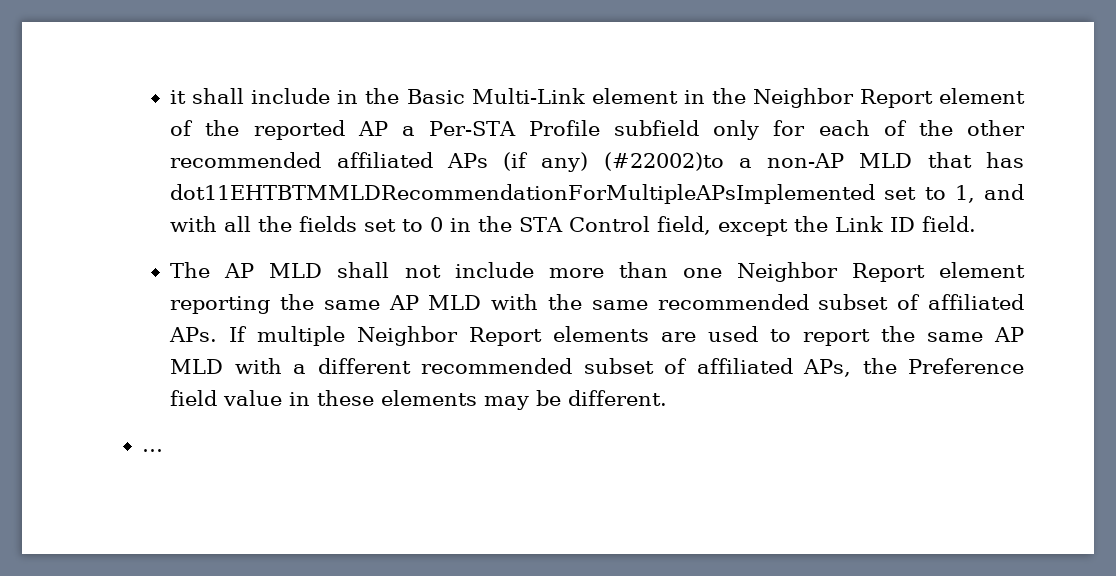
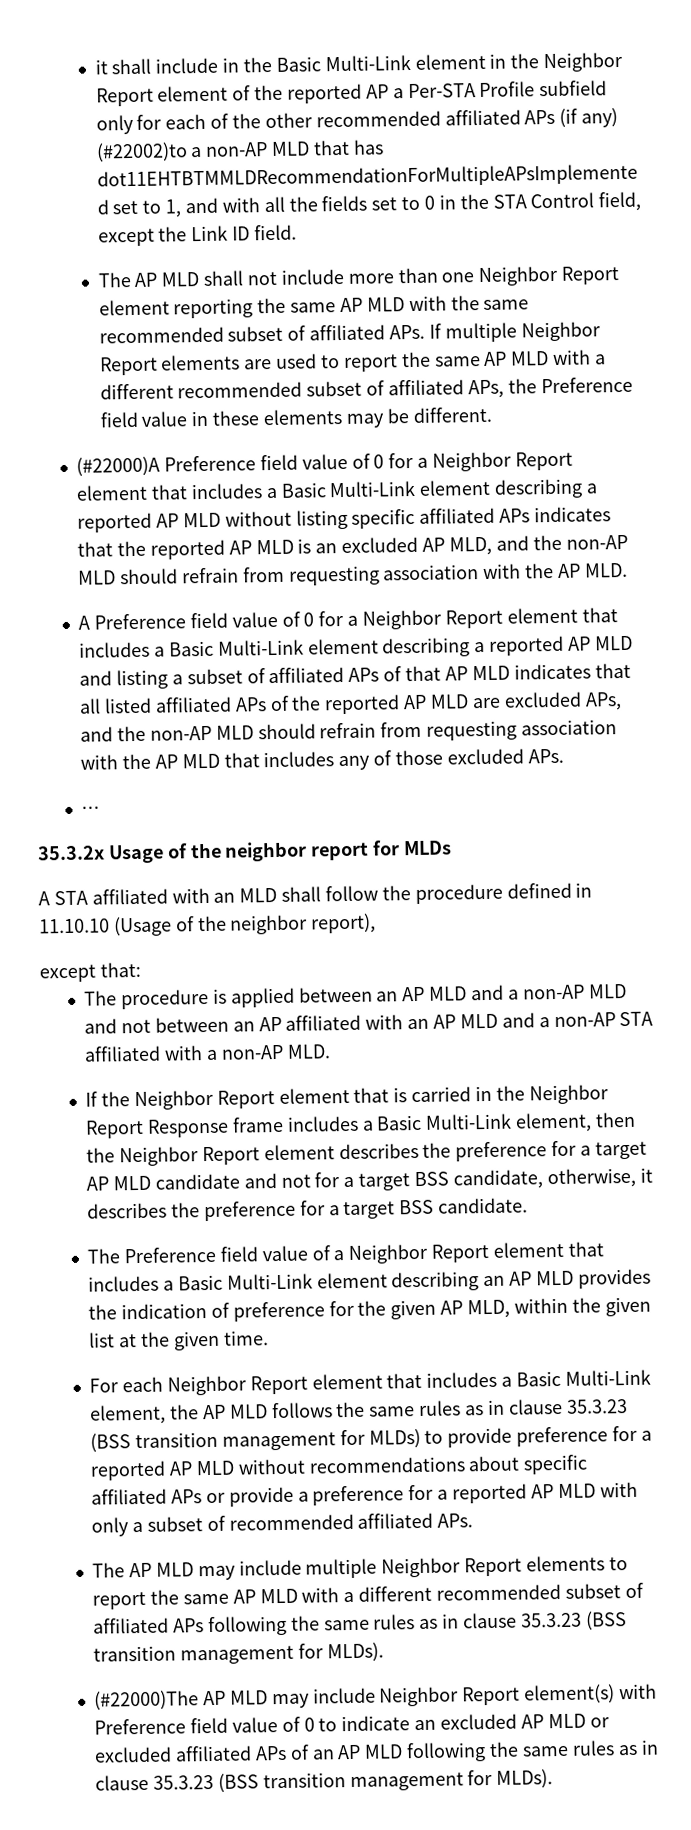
[142,449,164,452] … -> [76,451,573,477] [76,478,598,501] [77,506,612,533] [77,534,628,560] [78,562,628,586] [78,607,618,630] [79,635,633,658] [79,662,631,690] [79,691,622,715] [80,719,618,742] [80,748,564,771] [81,806,101,815] [37,840,453,864] [38,882,593,906] [39,913,377,937] [39,961,141,983] [84,983,627,1010] [84,1011,654,1034] [84,1044,331,1062] [85,1084,609,1111] [85,1111,637,1139] [86,1140,647,1167] [86,1167,653,1191] [87,1197,529,1222] [87,1241,604,1264] [88,1268,651,1292] [88,1296,651,1322] [88,1330,269,1351] [89,1369,651,1396] [89,1398,628,1425] [90,1425,652,1453] [90,1454,589,1481] [91,1481,638,1507] [91,1512,474,1537] [92,1555,628,1581] [92,1582,644,1610] [93,1611,627,1637] [93,1642,384,1665] [94,1683,658,1711] [94,1713,610,1735] [94,1739,659,1763] [95,1769,554,1793] (#22000)A Preference field value of 0 for a Neighbor Report element that includes a Basic Multi-Link element describing a reported AP MLD without listing specific affiliated APs indicates that the reported AP MLD is an excluded AP MLD, and the non-AP MLD should refrain from requesting association with the AP MLD. // A Preference field value of 0 for a Neighbor Report element that includes a Basic Multi-Link element describing a reported AP MLD and listing a subset of affiliated APs of that AP MLD indicates that all listed affiliated APs of the reported AP MLD are excluded APs, and the non-AP MLD should refrain from requesting association with the AP MLD that includes any of those excluded APs. // … // 35.3.2x Usage of the neighbor report for MLDs // A STA affiliated with an MLD shall follow the procedure defined in 11.10.10 (Usage of the neighbor report), // except that: // The procedure is applied between an AP MLD and a non-AP MLD and not between an AP affiliated with an AP MLD and a non-AP STA affiliated with a non-AP MLD. // If the Neighbor Report element that is carried in the Neighbor Report Response frame includes a Basic Multi-Link element, then the Neighbor Report element describes the preference for a target AP MLD candidate and not for a target BSS candidate, otherwise, it describes the preference for a target BSS candidate. // The Preference field value of a Neighbor Report element that includes a Basic Multi-Link element describing an AP MLD provides the indication of preference for the given AP MLD, within the given list at the given time. // For each Neighbor Report element that includes a Basic Multi-Link element, the AP MLD follows the same rules as in clause 35.3.23 (BSS transition management for MLDs) to provide preference for a reported AP MLD without recommendations about specific affiliated APs or provide a preference for a reported AP MLD with only a subset of recommended affiliated APs. // The AP MLD may include multiple Neighbor Report elements to report the same AP MLD with a different recommended subset of affiliated APs following the same rules as in clause 35.3.23 (BSS transition management for MLDs). // (#22000)The AP MLD may include Neighbor Report element(s) with Preference field value of 0 to indicate an excluded AP MLD or excluded affiliated APs of an AP MLD following the same rules as in clause 35.3.23 (BSS transition management for MLDs).

